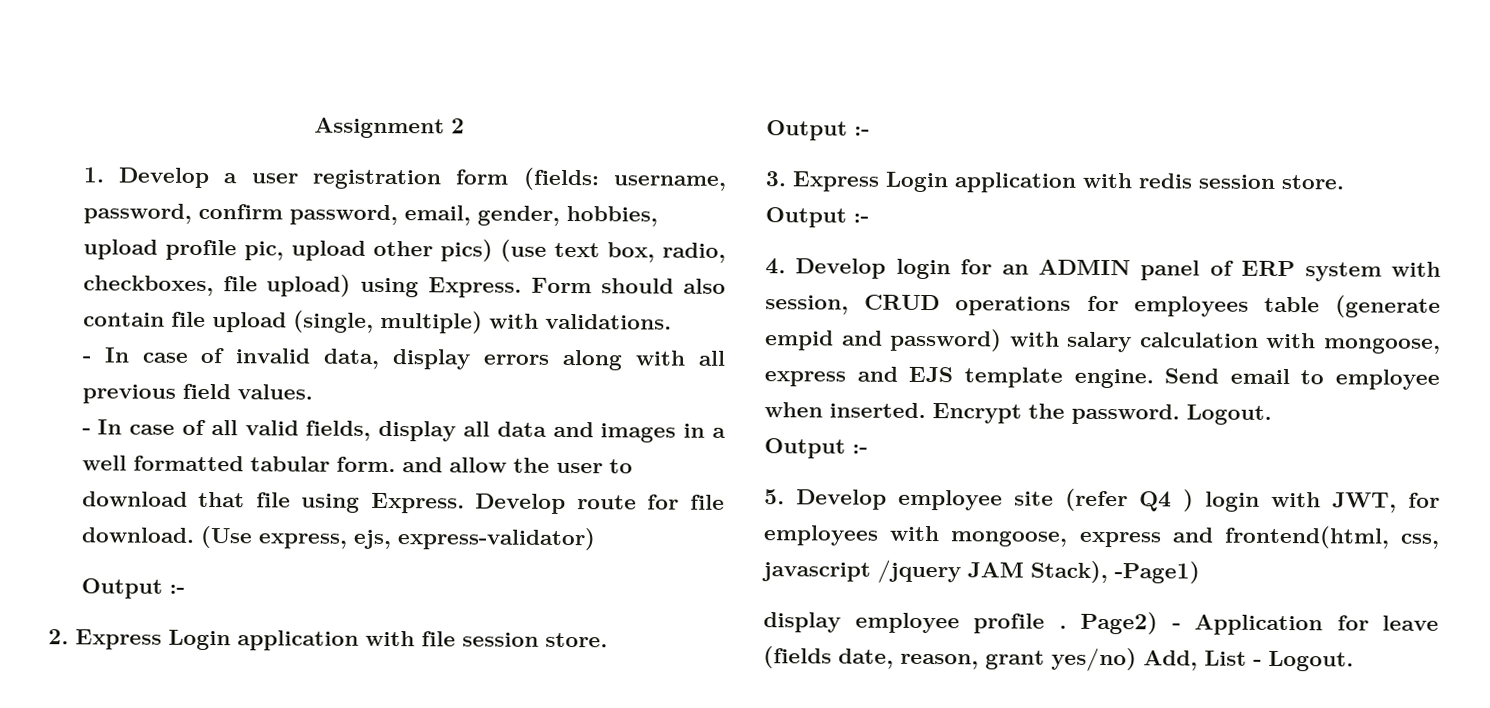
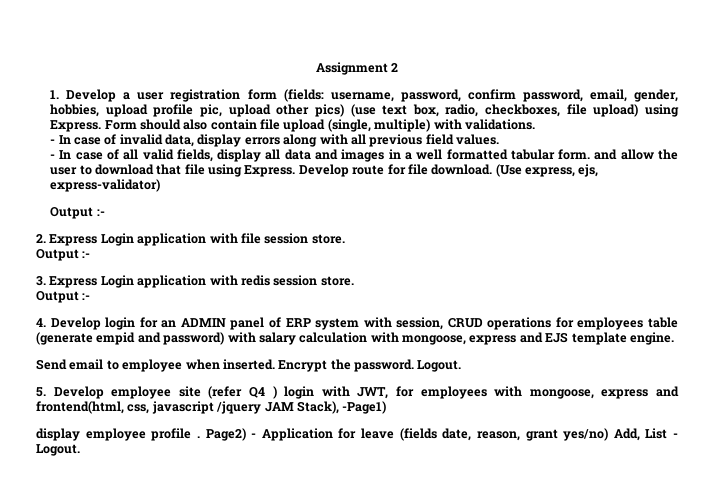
(1154, 378) none -> (674, 338) //
[764,438,868,459] // Output :- -> (462, 366) none

